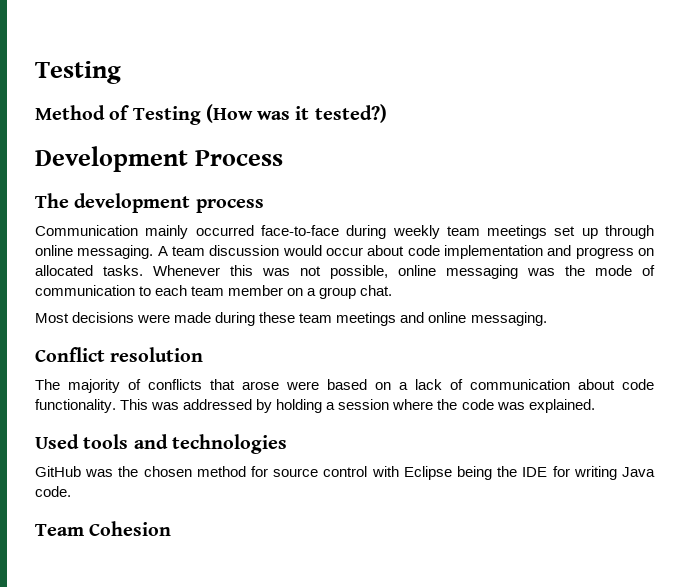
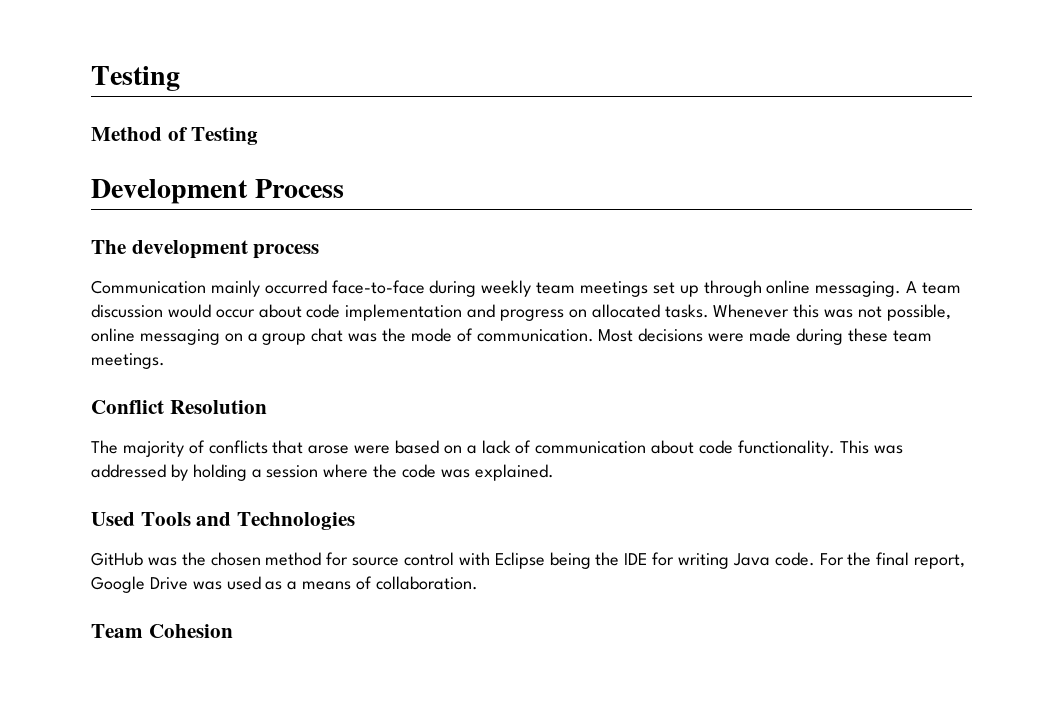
[205,104,387,123] (How was it tested?) -> (259, 136) none
[527,265,655,276] [35,285,393,299] was the mode of communication to each team member on a group chat. // -> [224,328,594,345] on a group chat was the mode of communication.
[336,312,547,326] meetings and online messaging. -> [91,353,165,369] meetings.
[110,347,204,362] resolution -> [169,400,267,414] Resolution
[83,434,287,454] tools and technologies -> [140,512,356,530] Tools and Technologies
(71, 491) none -> [819,552,966,569] [91,576,478,593] For the final report, Google Drive was used as a means of collaboration.

